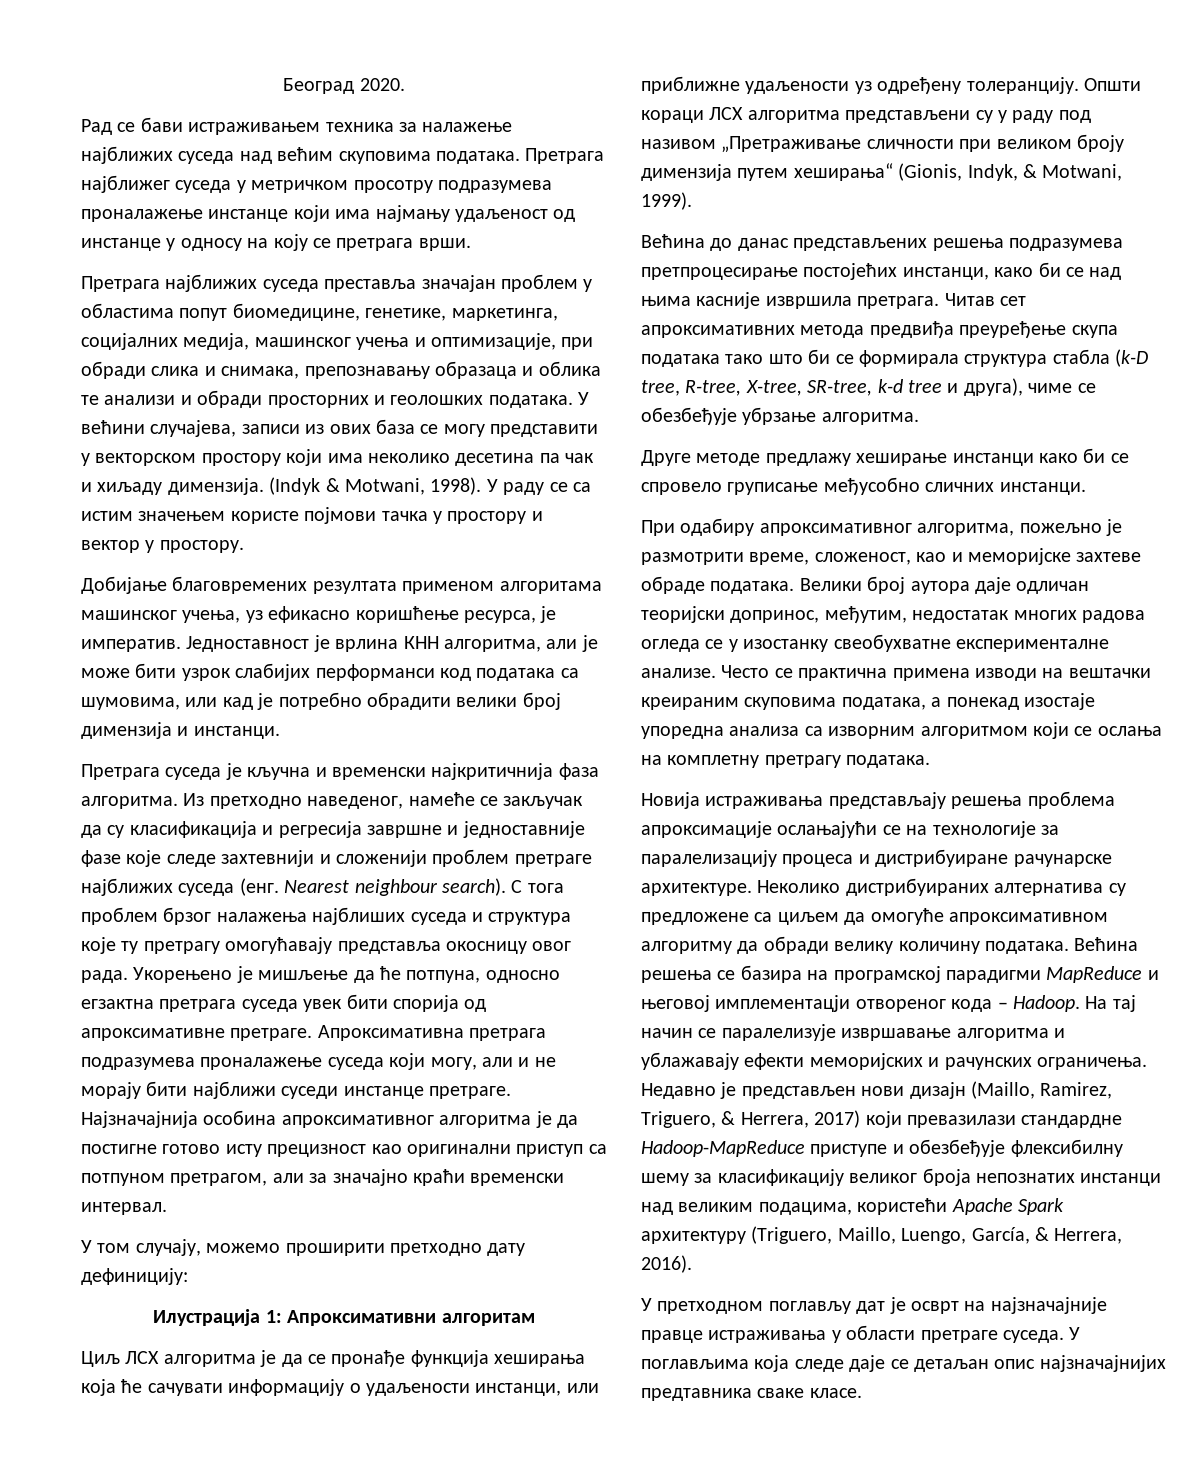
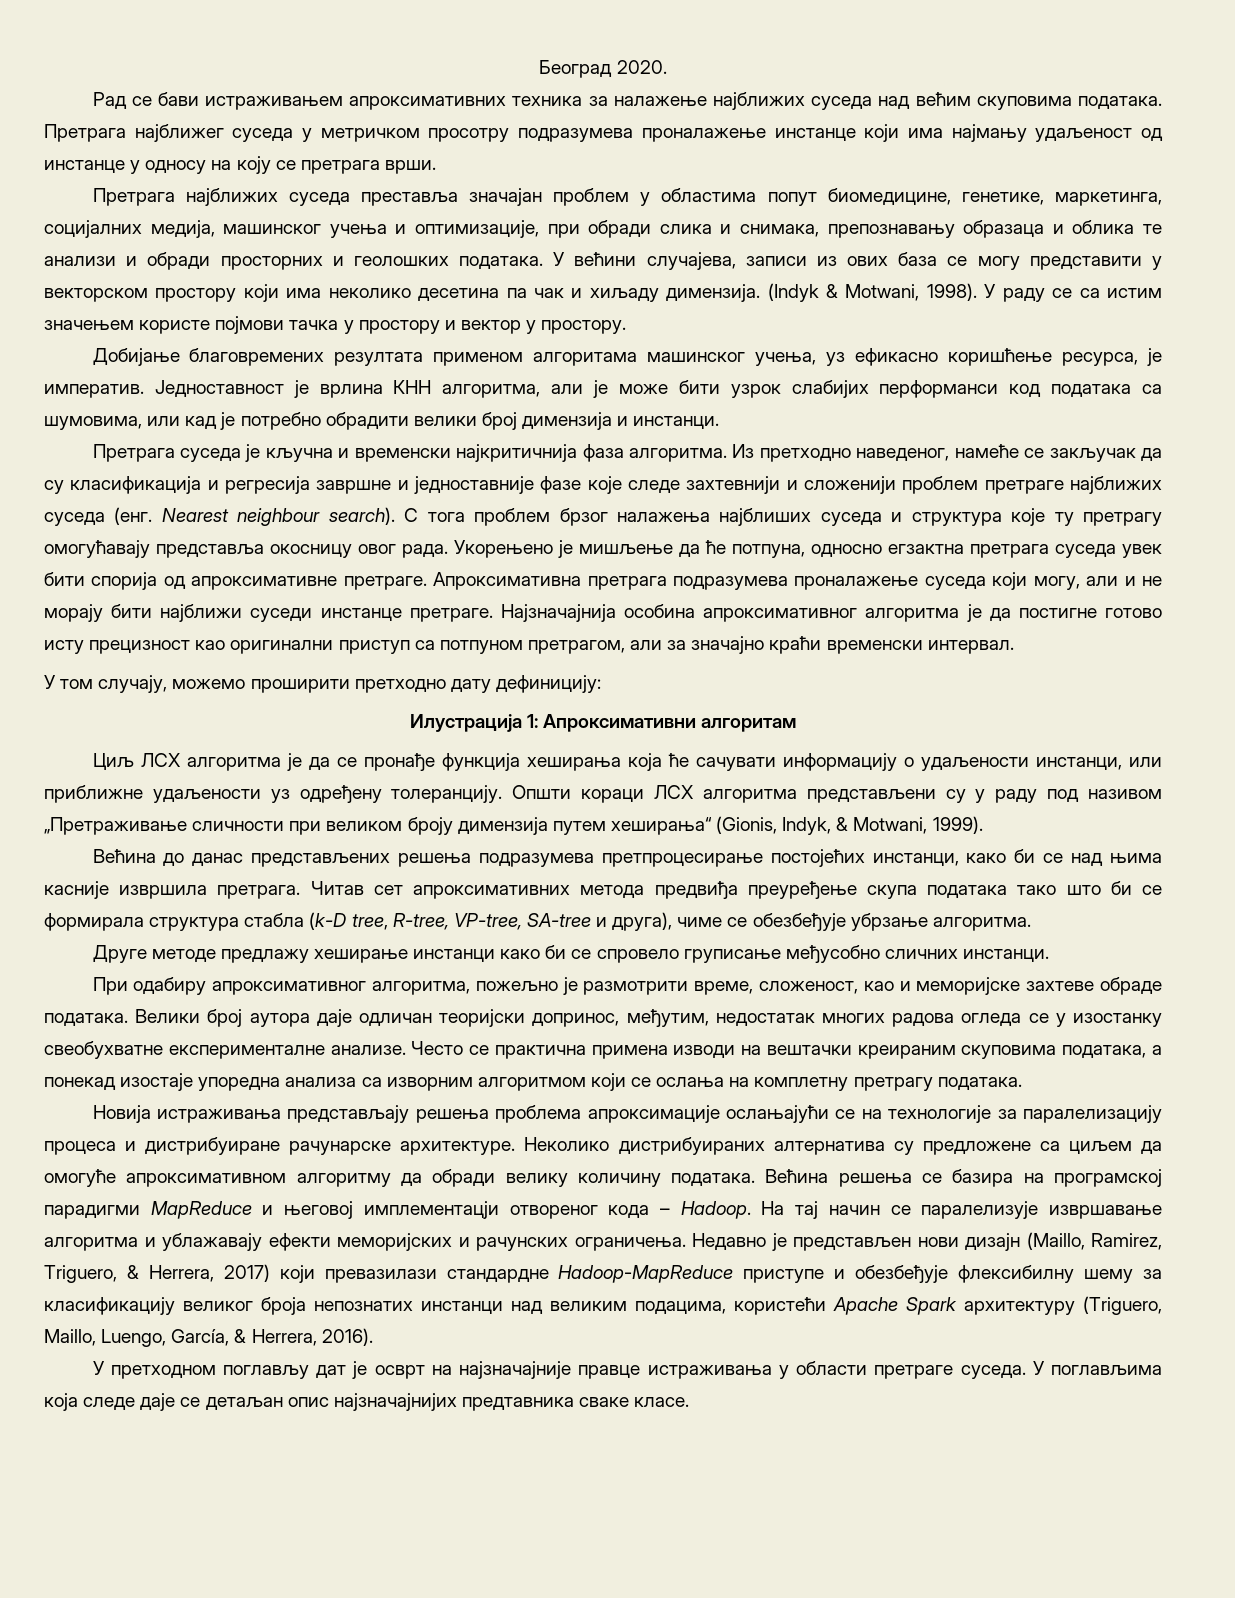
(321, 128) none -> [349,96,507,110] апроксимативних
[745,379,942,396] X-tree, SR-tree, k-d tree -> [453,913,591,930] VP-tree, SА-tree

